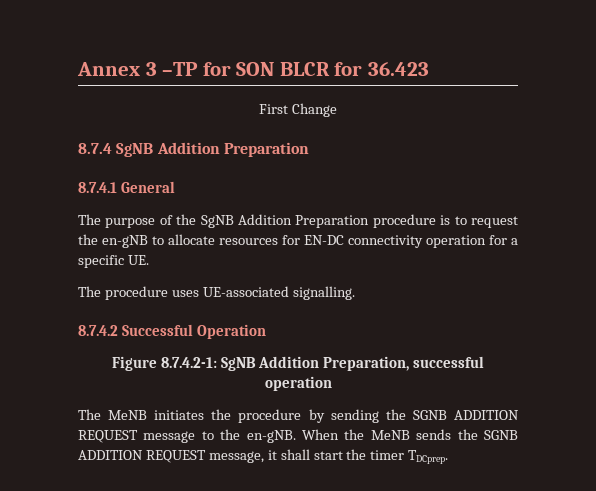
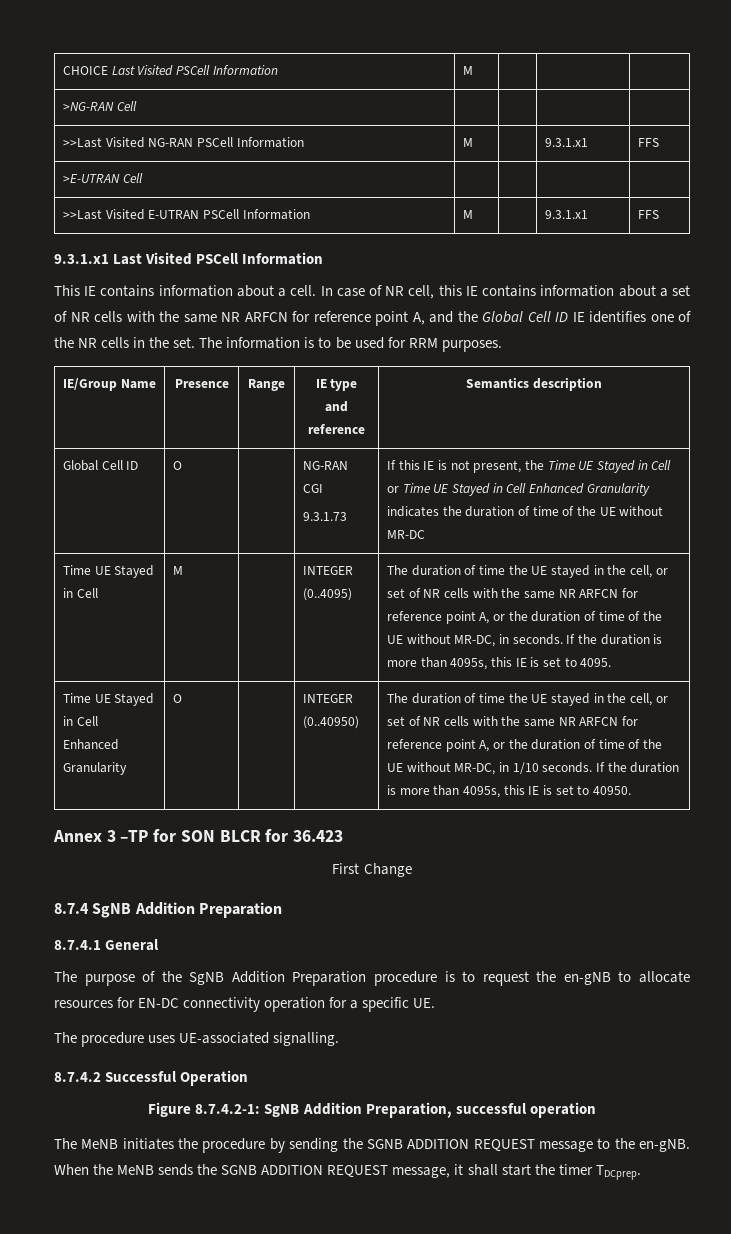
(77, 69) none -> [63,65,278,76] [463,66,474,75] [63,101,137,111] [63,137,304,148] [463,138,474,147] [545,138,589,147] [638,138,660,147] [63,173,143,183] [63,209,310,220] [463,210,474,219] [545,210,589,219] [638,210,660,219] [54,252,324,265] [54,285,690,299] [54,311,691,326] [54,337,502,352] [63,378,156,391] [174,379,229,388] [247,379,285,391] [315,378,358,391] [325,401,348,412] [308,424,365,434] [466,377,602,391] [63,460,139,471] [173,461,183,470] [303,461,349,470] [303,484,324,493] [303,512,348,521] [387,460,672,473] [387,483,650,496] [387,506,664,517] [387,530,426,539] [63,565,155,578] [63,588,98,598] [173,566,184,575] [303,566,354,575] [303,588,353,601] [387,565,668,578] [387,588,638,599] [387,611,662,624] [387,634,663,647] [387,657,612,670] [63,693,155,706] [63,716,98,726] [63,739,120,750] [63,762,128,775] [173,694,183,703] [303,694,354,703] [303,716,360,729] [387,693,668,706] [387,716,638,727] [387,739,662,752] [387,762,680,775] [387,785,631,798] CHOICE Last Visited PSCell Information | M | | | // >NG-RAN Cell | | | | // >>Last Visited NG-RAN PSCell Information | M | | 9.3.1.x1 | FFS // >E-UTRAN Cell | | | | // >>Last Visited E-UTRAN PSCell Information | M | | 9.3.1.x1 | FFS // 9.3.1.x1 Last Visited PSCell Information // This IE contains information about a cell. In case of NR cell, this IE contains information about a set of NR cells with the same NR ARFCN for reference point A, and the Global Cell ID IE identifies one of the NR cells in the set. The information is to be used for RRM purposes. // IE/Group Name | Presence | Range | IE type and reference | Semantics description // Global Cell ID | O | | NG-RAN CGI // 9.3.1.73 | If this IE is not present, the Time UE Stayed in Cell or Time UE Stayed in Cell Enhanced Granularity indicates the duration of time of the UE without MR-DC // Time UE Stayed in Cell | M | | INTEGER (0..4095) | The duration of time the UE stayed in the cell, or set of NR cells with the same NR ARFCN for reference point A, or the duration of time of the UE without MR-DC, in seconds. If the duration is more than 4095s, this IE is set to 4095. // Time UE Stayed in Cell Enhanced Granularity | O | | INTEGER (0..40950) | The duration of time the UE stayed in the cell, or set of NR cells with the same NR ARFCN for reference point A, or the duration of time of the UE without MR-DC, in 1/10 seconds. If the duration is more than 4095s, this IE is set to 40950. //

